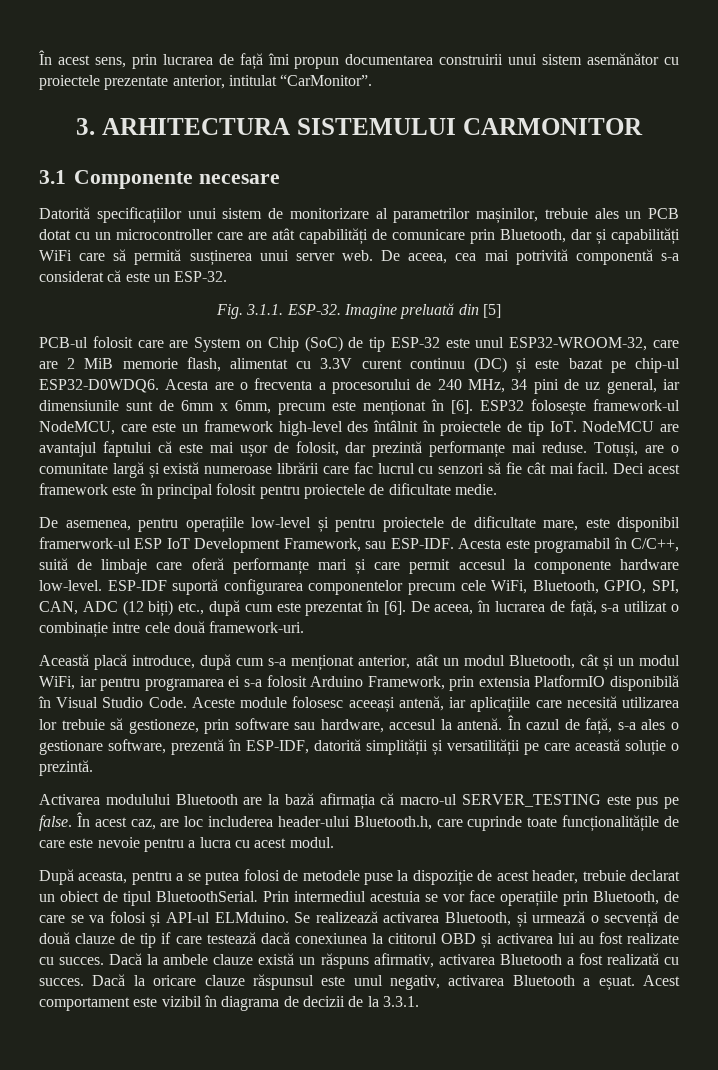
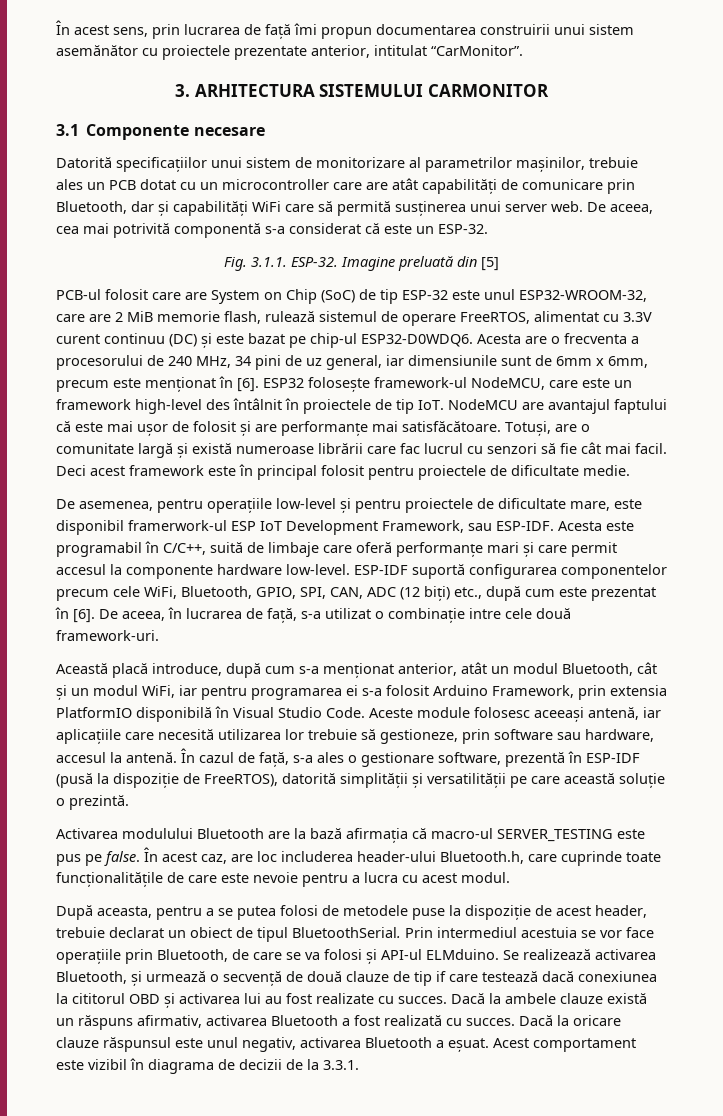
(221, 364) none -> [265,311,530,326] rulează sistemul de operare FreeRTOS,
[295,441,423,457] folosit, dar prezintă -> [193,421,277,436] folosit și are
[542,442,588,453] reduse. -> [402,421,501,432] satisfăcătoare.
[246,740,309,754] ESP-IDF, -> [586,753,640,763] [56,773,278,788] ESP-IDF (pusă la dispoziție de FreeRTOS),

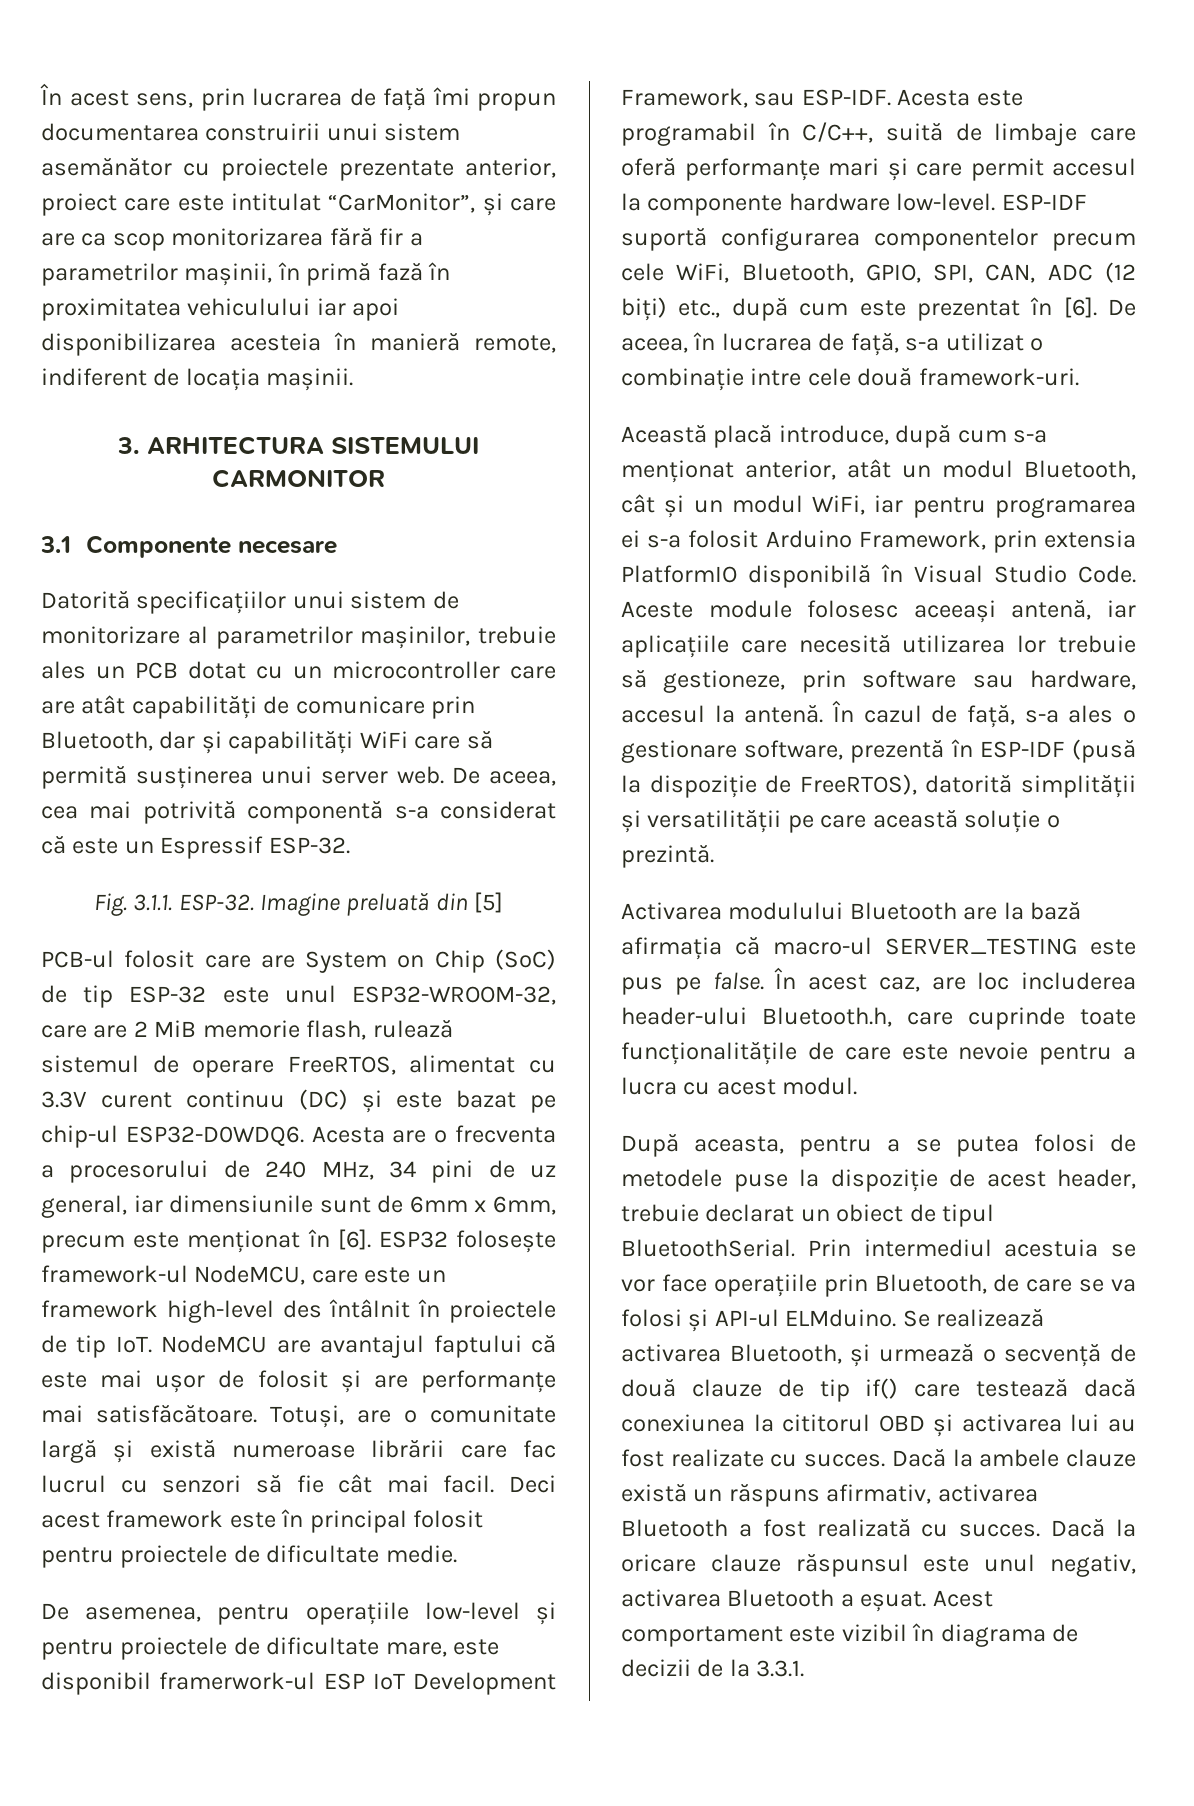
[374,45,523,56] intitulat “CarMonitor”. -> [41,193,556,216] [41,228,423,251] [41,262,451,286] [41,298,400,321] [41,332,556,356] [41,368,354,391] proiect care este intitulat “CarMonitor”, și care are ca scop monitorizarea fără fir a parametrilor mașinii, în primă fază în proximitatea vehiculului iar apoi disponibilizarea acesteia în manieră remote, indiferent de locația mașinii.
(434, 230) none -> [160,836,264,859] Espressif
[436,971,446,982] if -> [865,1378,899,1399] if()

